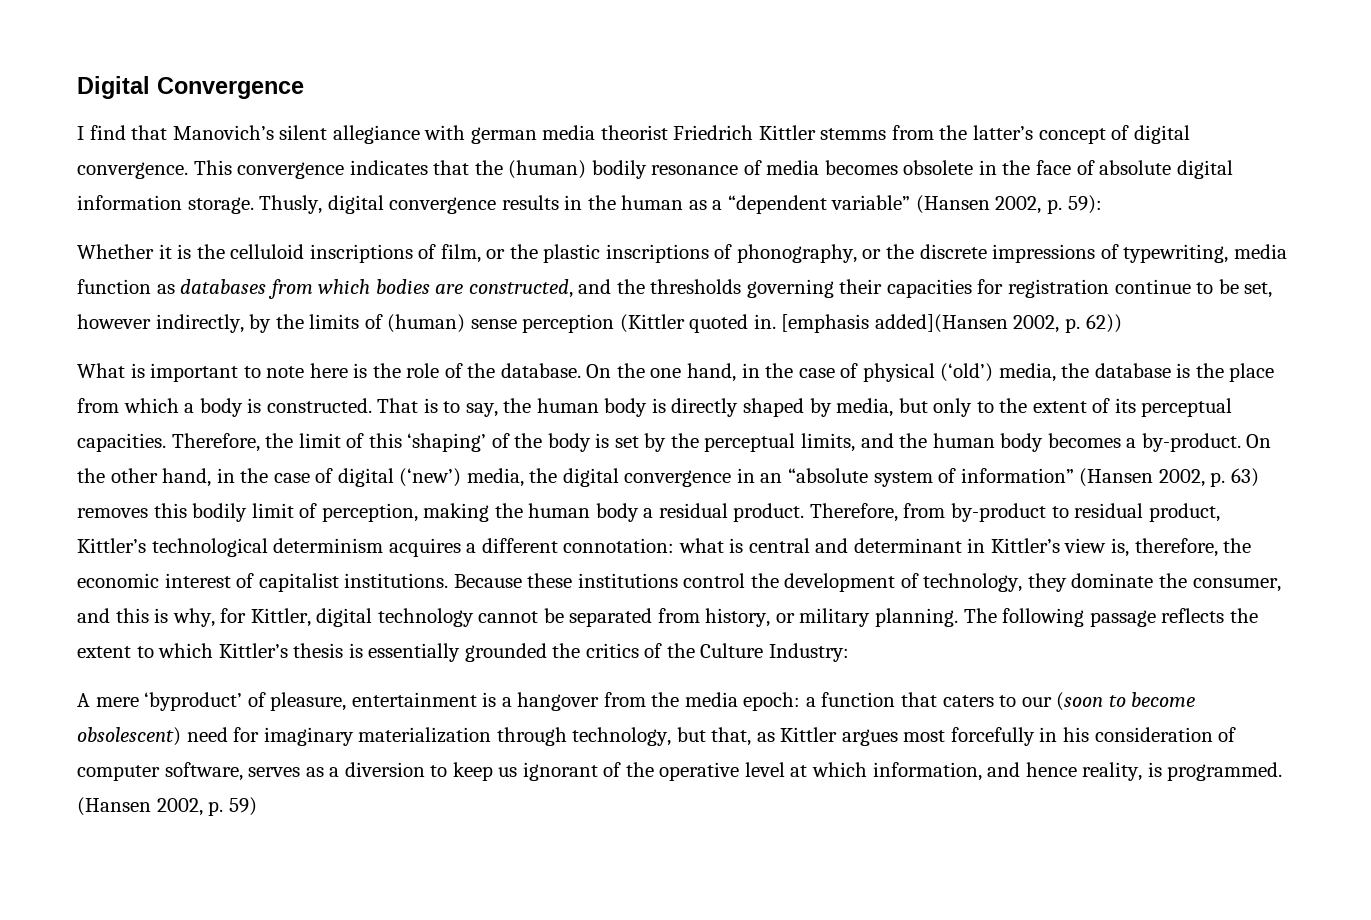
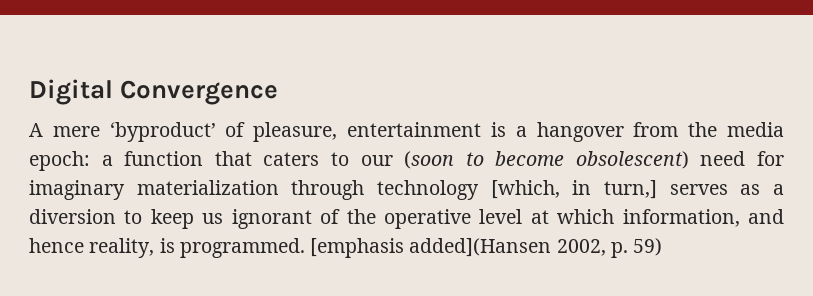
[77,125,1190,144] [77,160,1233,179] [77,195,1102,214] [77,244,1287,263] [77,279,1273,299] [77,314,1122,333] [77,363,1275,382] [77,398,1233,417] [77,433,1272,452] [77,468,1259,487] [77,503,1220,522] [77,538,1252,557] [77,573,1281,592] [77,608,1258,627] [77,643,849,662] // I find that Manovich’s silent allegiance with german media theorist Friedrich Kittler stemms from the latter’s concept of digital convergence. This convergence indicates that the (human) bodily resonance of media becomes obsolete in the face of absolute digital information storage. Thusly, digital convergence results in the human as a “dependent variable” (Hansen 2002, p. 59): // Whether it is the celluloid inscriptions of film, or the plastic inscriptions of phonography, or the discrete impressions of typewriting, media function as databases from which bodies are constructed, and the thresholds governing their capacities for registration continue to be set, however indirectly, by the limits of (human) sense perception (Kittler quoted in. [emphasis added](Hansen 2002, p. 62)) // What is important to note here is the role of the database. On the one hand, in the case of physical (‘old’) media, the database is the place from which a body is constructed. That is to say, the human body is directly shaped by media, but only to the extent of its perceptual capacities. Therefore, the limit of this ‘shaping’ of the body is set by the perceptual limits, and the human body becomes a by-product. On the other hand, in the case of digital (‘new’) media, the digital convergence in an “absolute system of information” (Hansen 2002, p. 63) removes this bodily limit of perception, making the human body a residual product. Therefore, from by-product to residual product, Kittler’s technological determinism acquires a different connotation: what is central and determinant in Kittler’s view is, therefore, the economic interest of capitalist institutions. Because these institutions control the development of technology, they dominate the consumer, and this is why, for Kittler, digital technology cannot be separated from history, or military planning. The following passage reflects the extent to which Kittler’s thesis is essentially grounded the critics of the Culture Industry: -> (279, 92) none
[572,727,1237,746] [77,762,243,781] technology, but that, as Kittler argues most forcefully in his consideration of computer software, -> [377,180,657,200] technology [which, in turn,]
[77,797,151,816] (Hansen -> [310,238,552,258] [emphasis added](Hansen

